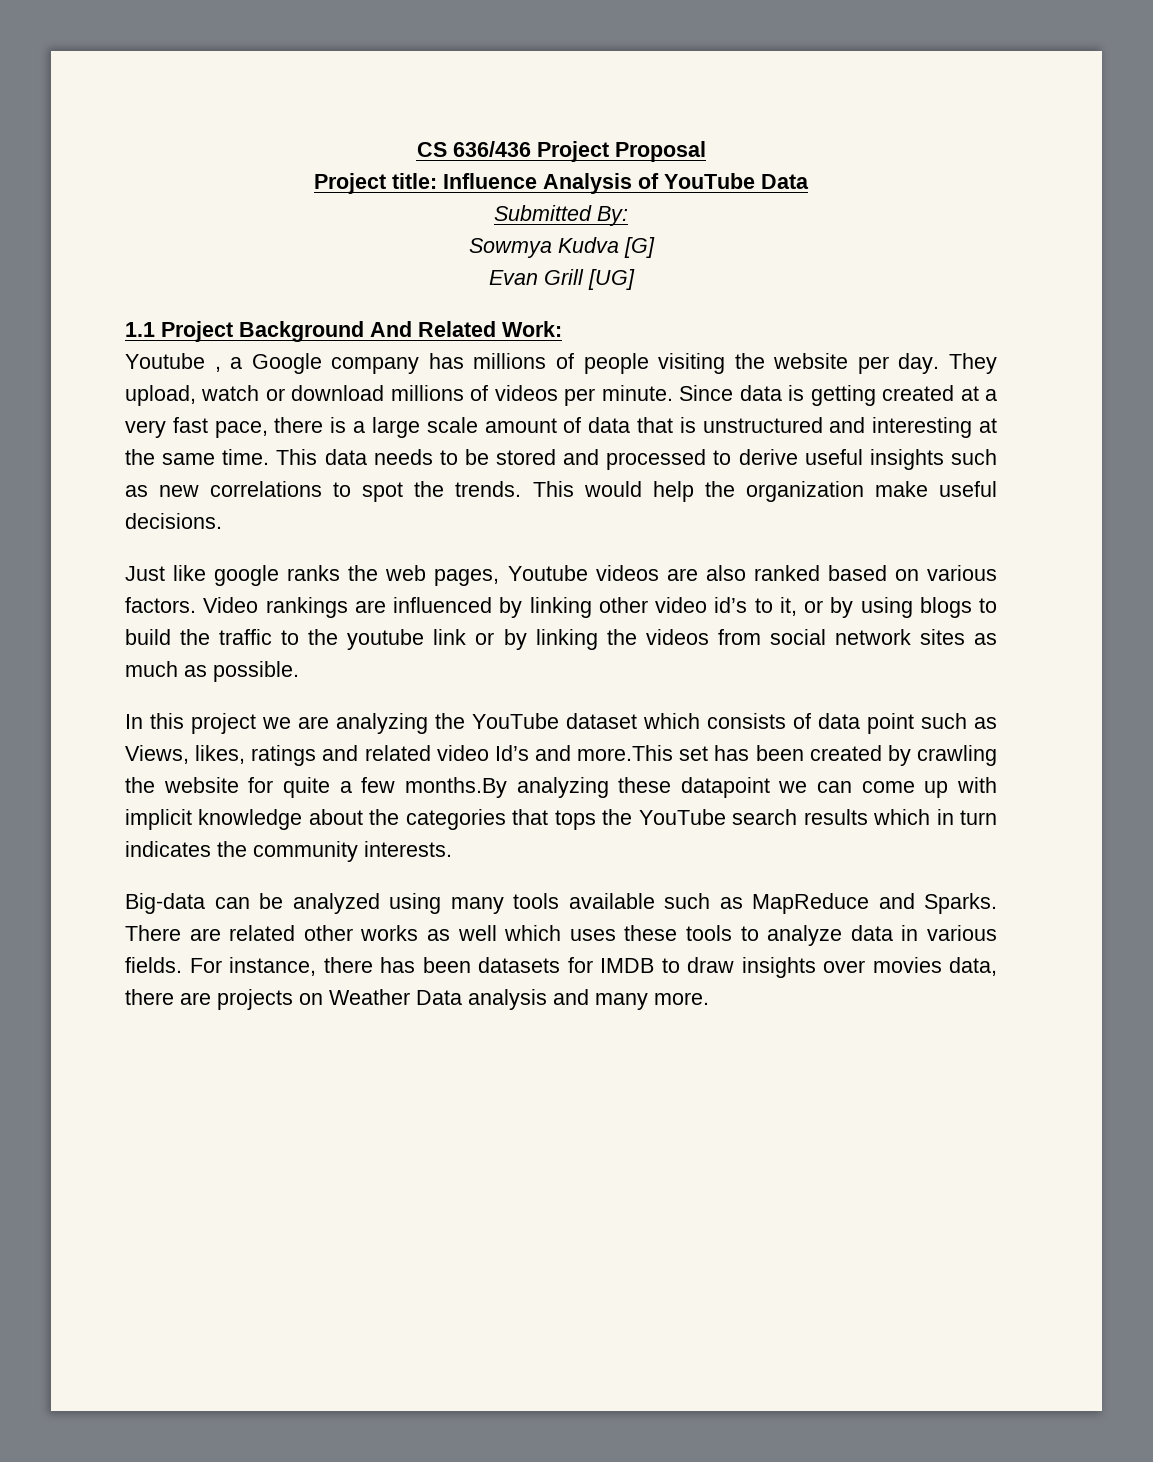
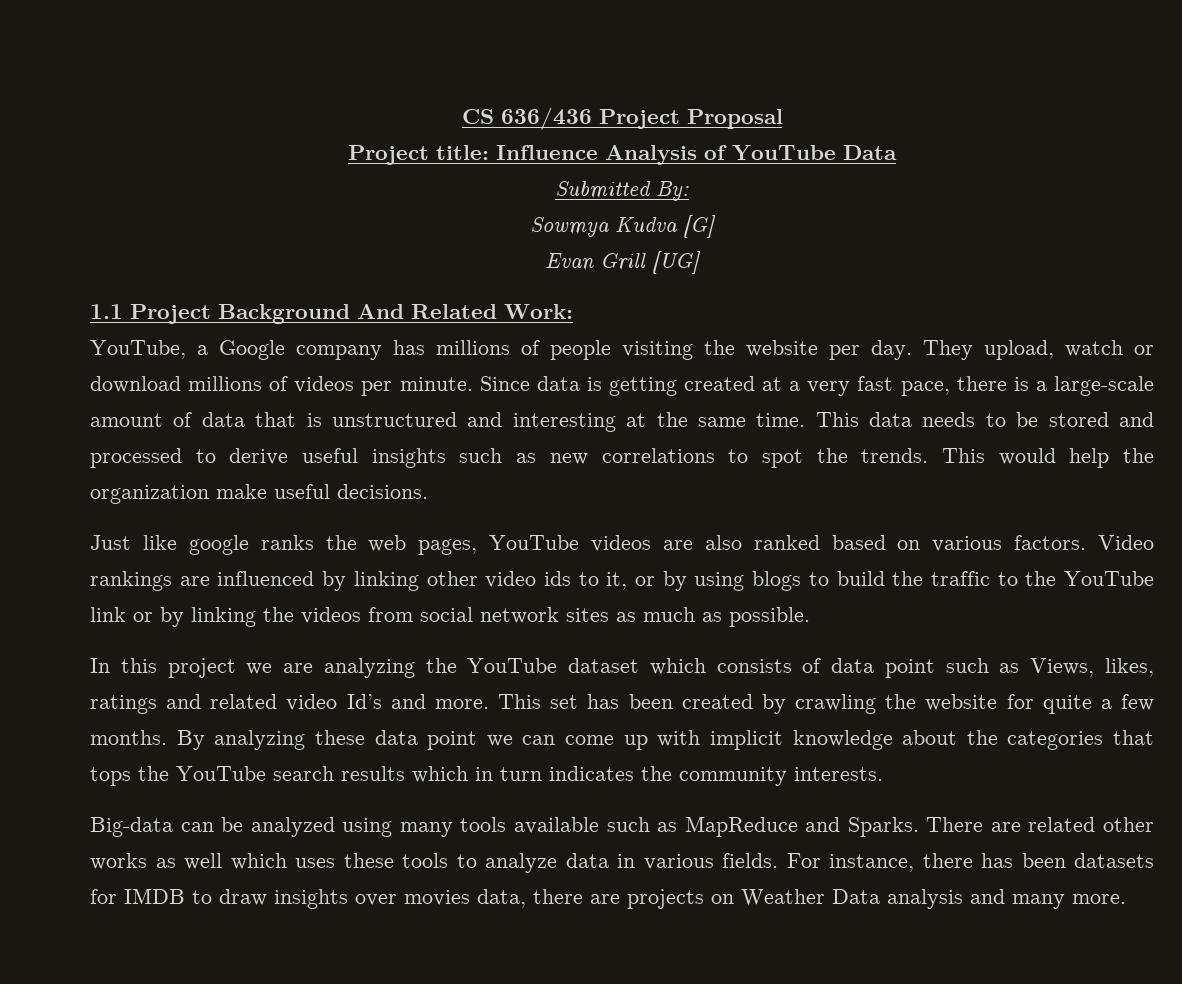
[125,353,221,372] Youtube , -> [90,340,186,359] YouTube,
[371,417,478,438] large scale -> [1053,376,1154,396] large-scale
[507,565,588,581] Youtube -> [489,535,580,550] YouTube
[714,597,748,613] id’s -> [543,571,571,586] ids
[347,629,425,650] youtube -> [1064,571,1155,586] YouTube
[577,745,674,761] more.This -> [434,694,542,709] more. This
[404,777,770,798] months.By analyzing these datapoint -> [90,730,478,750] months. By analyzing these data point

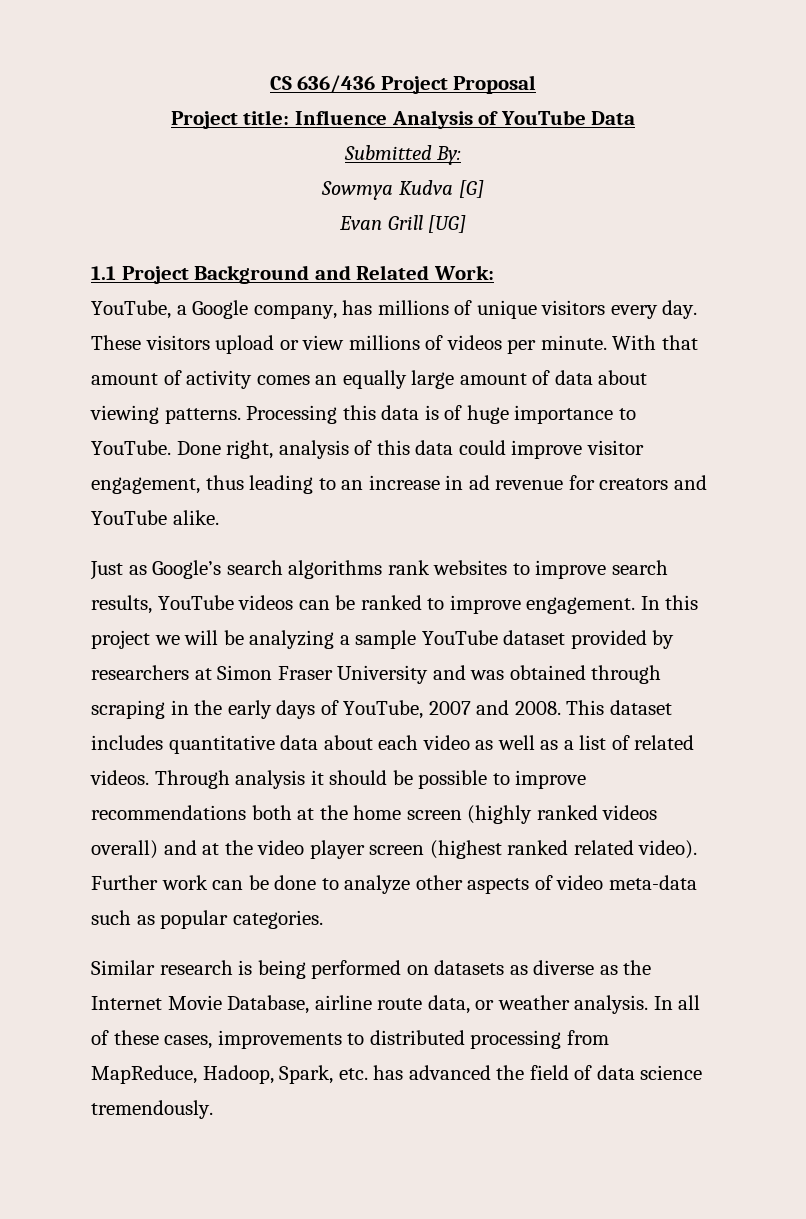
[357,304,404,319] And -> [314,265,351,280] and
[296,345,382,360] company -> [253,304,337,319] company,
[550,340,1154,360] [90,376,181,393] people visiting the website per day. They upload, watch or download -> [476,300,698,319] [91,335,345,354] unique visitors every day. These visitors upload or view
[479,376,1154,396] [90,412,1155,432] [90,448,1154,468] [90,484,428,504] [90,535,1154,555] [90,571,1155,591] [90,607,810,627] [90,658,1154,678] [90,694,1154,714] [90,730,1154,750] [90,766,883,786] [90,816,1154,837] [90,853,1154,873] [90,888,1126,909] Since data is getting created at a very fast pace, there is a large-scale amount of data that is unstructured and interesting at the same time. This data needs to be stored and processed to derive useful insights such as new correlations to spot the trends. This would help the organization make useful decisions. // Just like google ranks the web pages, YouTube videos are also ranked based on various factors. Video rankings are influenced by linking other video ids to it, or by using blogs to build the traffic to the YouTube link or by linking the videos from social network sites as much as possible. // In this project we are analyzing the YouTube dataset which consists of data point such as Views, likes, ratings and related video Id’s and more. This set has been created by crawling the website for quite a few months. By analyzing these data point we can come up with implicit knowledge about the categories that tops the YouTube search results which in turn indicates the community interests. // Big-data can be analyzed using many tools available such as MapReduce and Sparks. There are related other works as well which uses these tools to analyze data in various fields. For instance, there has been datasets for IMDB to draw insights over movies data, there are projects on Weather Data analysis and many more. -> [612,335,698,350] [91,370,648,389] [90,405,636,424] [91,440,644,459] [91,475,707,494] [91,510,219,525] [90,560,668,580] [91,595,699,614] [91,630,675,649] [91,665,662,684] [91,700,672,719] [91,735,695,754] [90,770,587,789] [91,805,658,824] [91,840,698,859] [91,875,697,894] [91,910,323,929] [91,960,652,979] [91,995,701,1014] [91,1030,609,1049] [91,1065,703,1084] [91,1100,213,1119] With that amount of activity comes an equally large amount of data about viewing patterns. Processing this data is of huge importance to YouTube. Done right, analysis of this data could improve visitor engagement, thus leading to an increase in ad revenue for creators and YouTube alike. // Just as Google’s search algorithms rank websites to improve search results, YouTube videos can be ranked to improve engagement. In this project we will be analyzing a sample YouTube dataset provided by researchers at Simon Fraser University and was obtained through scraping in the early days of YouTube, 2007 and 2008. This dataset includes quantitative data about each video as well as a list of related videos. Through analysis it should be possible to improve recommendations both at the home screen (highly ranked videos overall) and at the video player screen (highest ranked related video). Further work can be done to analyze other aspects of video meta-data such as popular categories. // Similar research is being performed on datasets as diverse as the Internet Movie Database, airline route data, or weather analysis. In all of these cases, improvements to distributed processing from MapReduce, Hadoop, Spark, etc. has advanced the field of data science tremendously.

